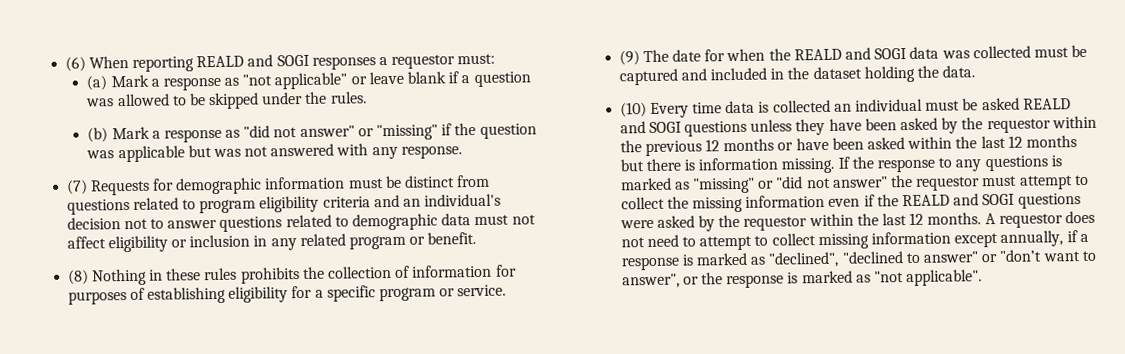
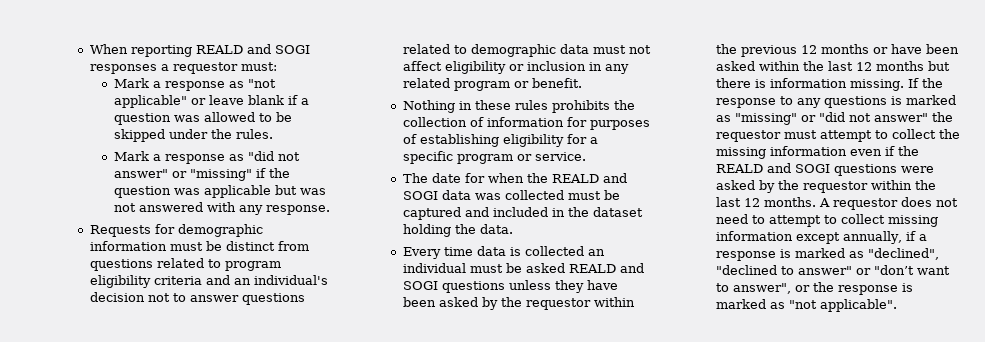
[64,56,86,72] (6) -> (89, 49) none
[86,75,108,91] (a) -> (277, 66) none
[87,127,109,143] (b) -> (273, 134) none
[65,179,88,195] (7) -> (330, 210) none
[67,269,89,285] (8) -> (582, 83) none
[618,50,640,66] (9) -> (586, 156) none
[619,102,647,118] (10) -> (513, 229) none

